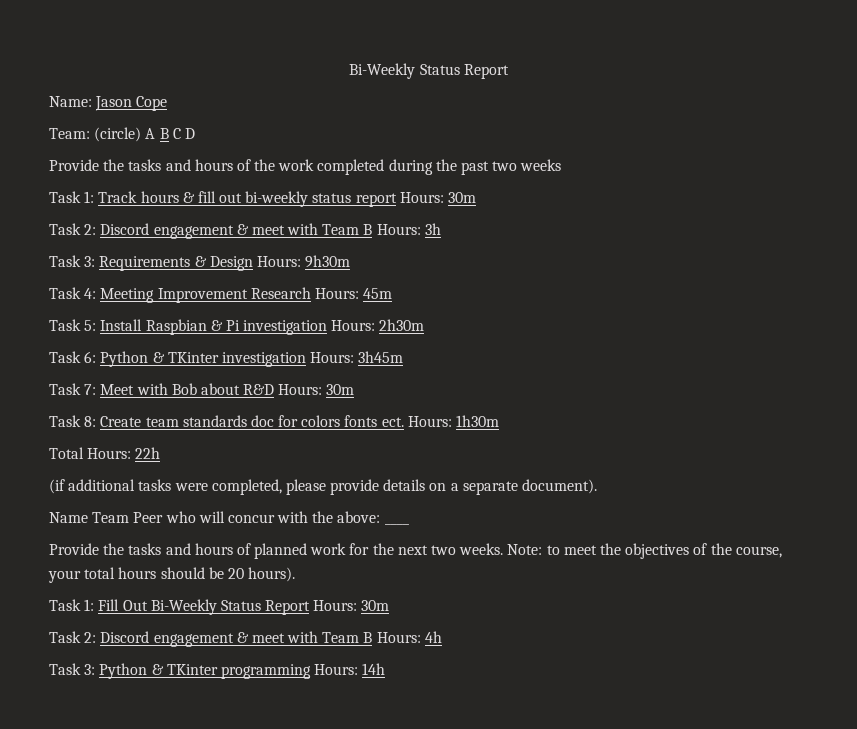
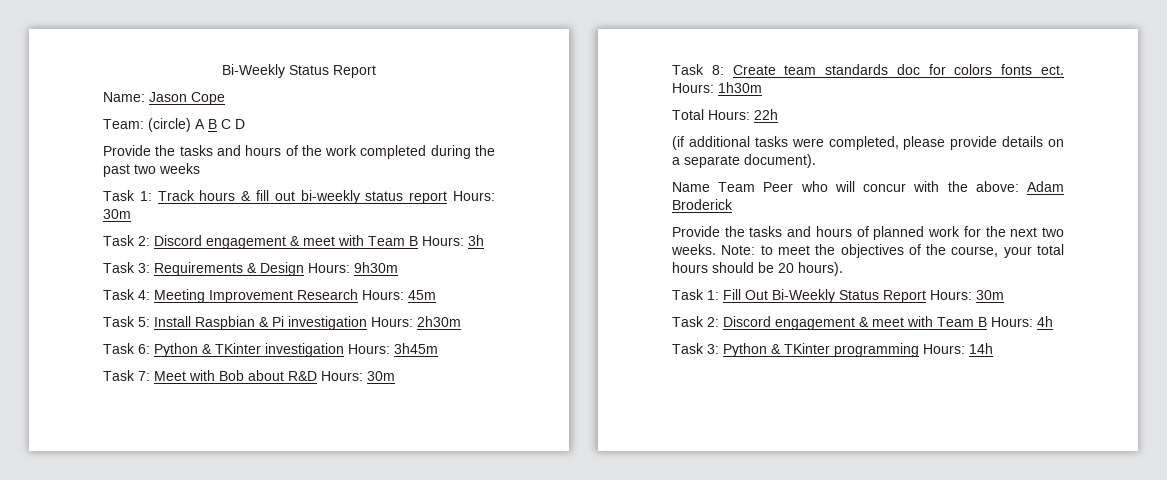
[384,523,409,525] ____ -> [1027,181,1064,192] [672,199,733,210] Adam Broderick

